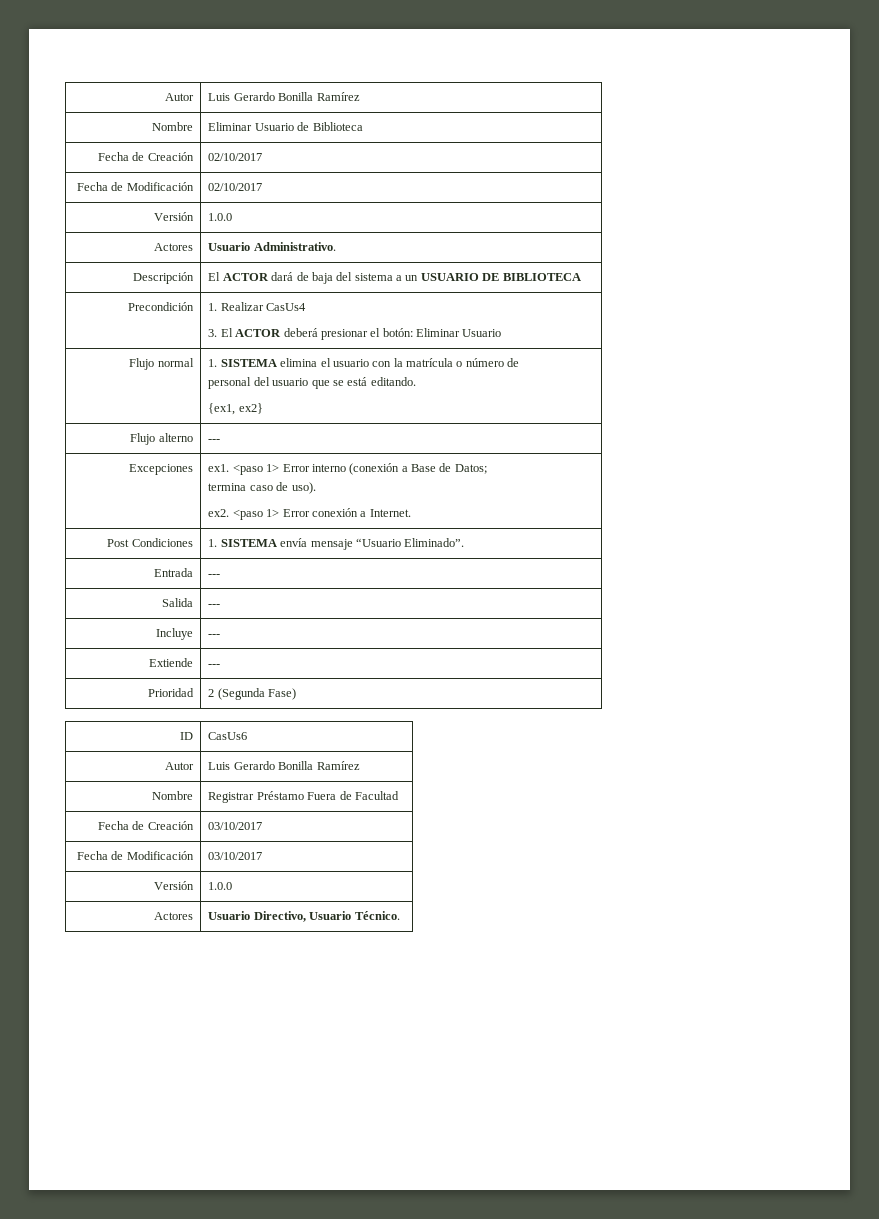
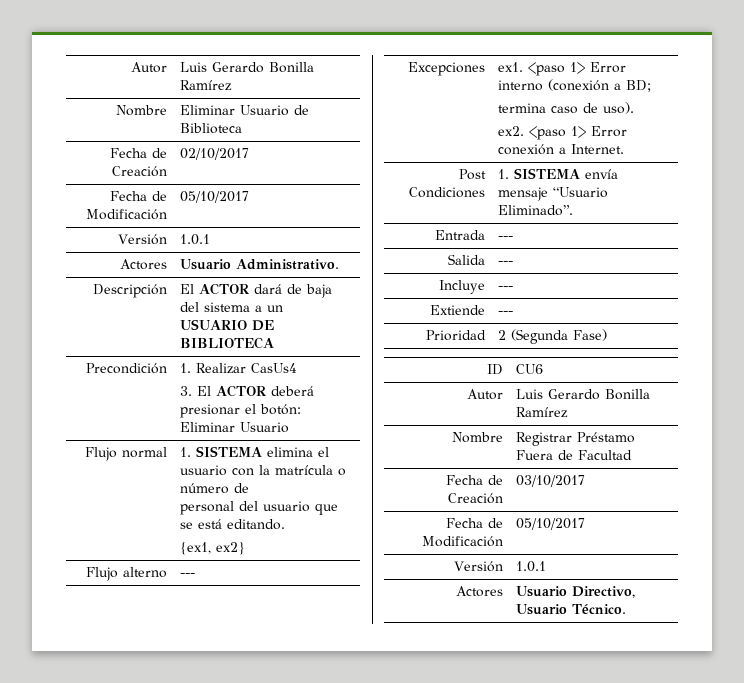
[208,183,263,191] [153,212,194,221] [208,213,233,221] 02/10/2017 // Versión | 1.0.0 -> [179,191,249,203] [118,234,168,245] [179,234,210,245] 05/10/2017 // Versión | 1.0.1
[411,463,487,474] Base de Datos; -> [625,80,651,92] BD;
[208,732,248,740] CasUs6 -> [515,364,543,374] CU6
[208,852,263,860] [153,881,194,890] [208,882,233,890] 03/10/2017 // Versión | 1.0.0 -> [515,518,585,530] [454,561,504,572] [515,561,546,572] 05/10/2017 // Versión | 1.0.1

